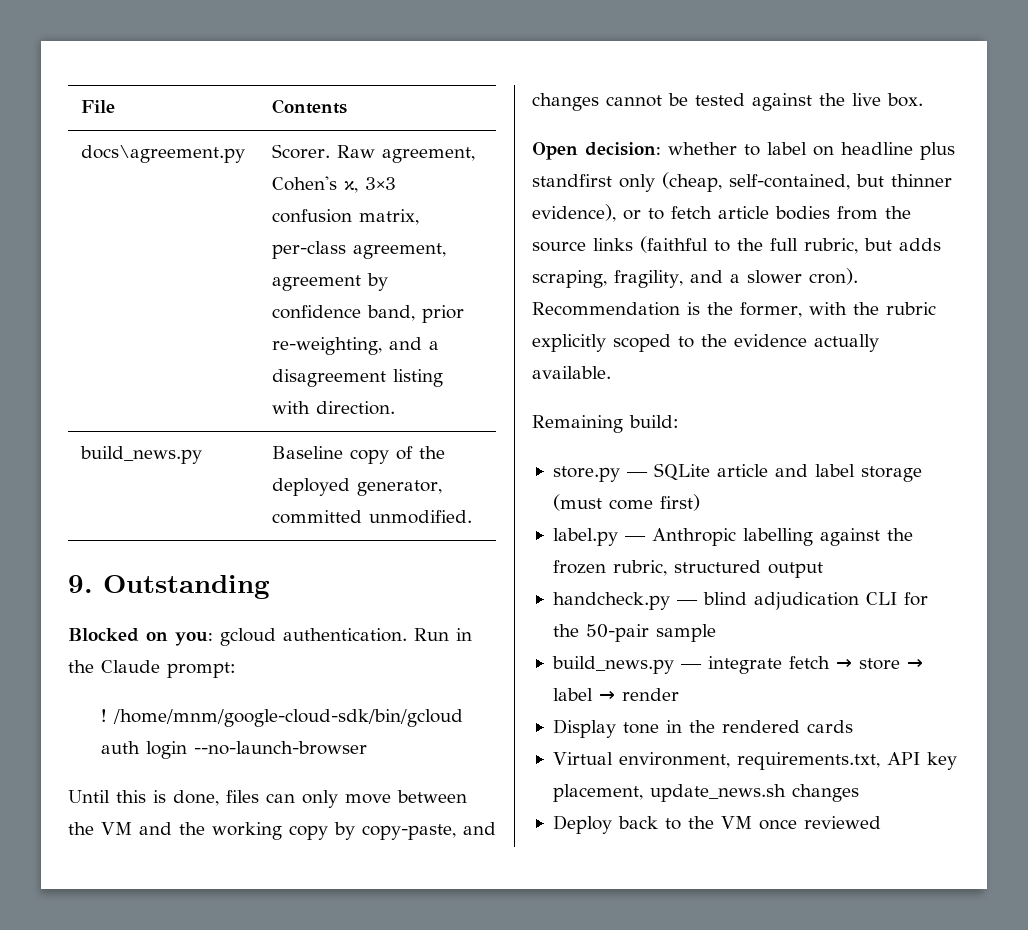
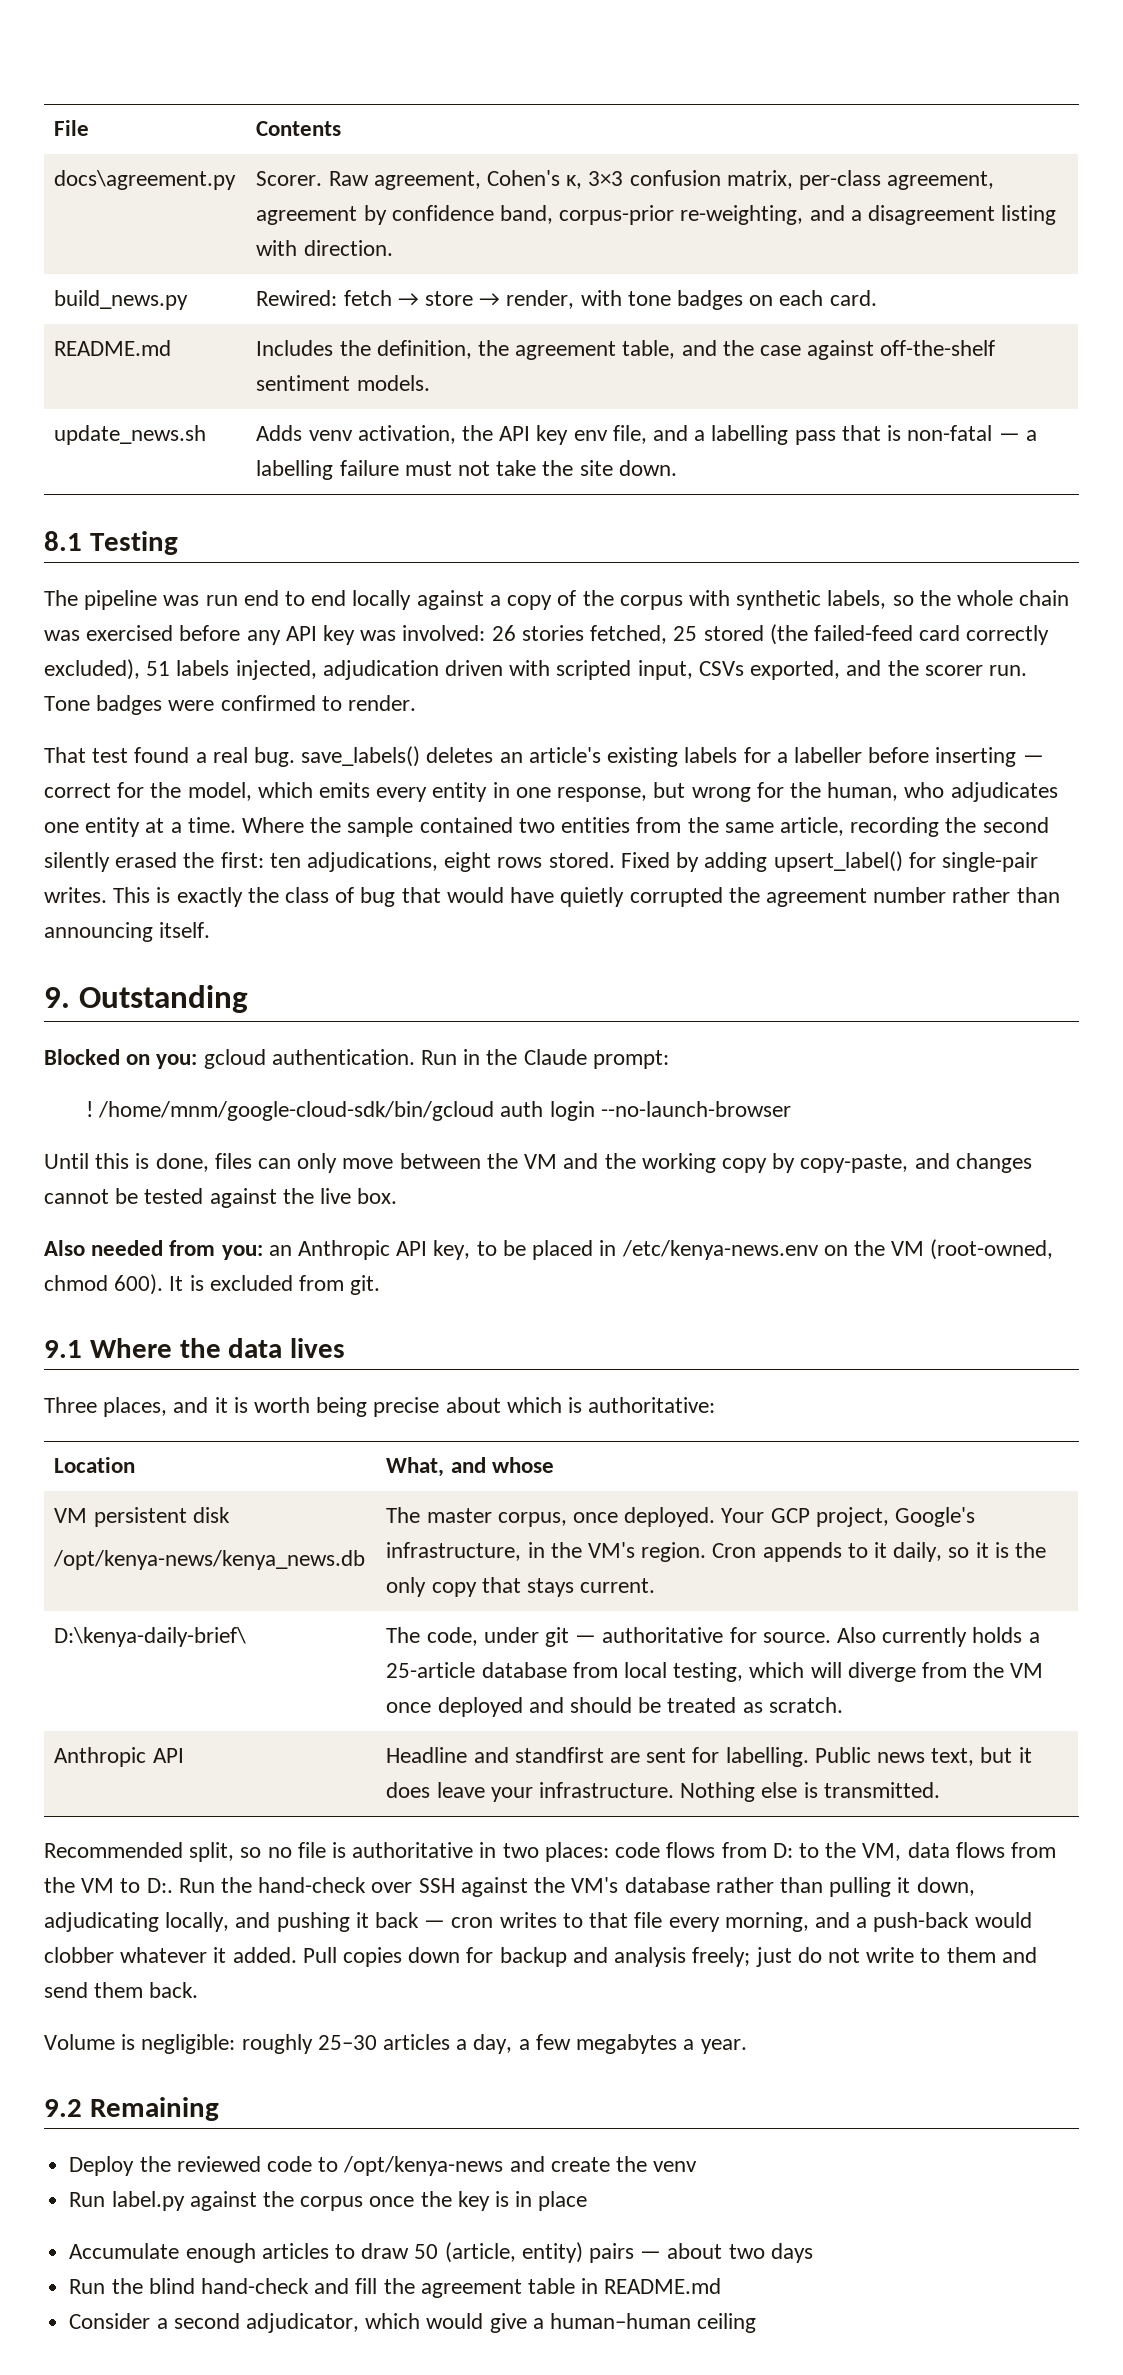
[422,305,465,323] prior -> [559,205,675,225] corpus-prior
[272,446,446,464] [272,478,443,496] [272,510,473,524] Baseline copy of the deployed generator, committed unmodified. -> [256,290,877,310] [54,340,172,356] [256,340,996,360] [256,375,430,391] [54,425,207,445] [256,425,1037,445] [256,460,677,480] [44,531,178,555] [44,590,1070,610] [44,624,1050,645] [44,659,1027,680] [44,695,417,715] [44,746,1044,767] [44,782,1058,802] [44,817,1049,837] [44,851,1038,872] [44,887,1060,907] [44,922,211,942] Rewired: fetch → store → render, with tone badges on each card. // README.md | Includes the definition, the agreement table, and the case against off-the-shelf sentiment models. // update_news.sh | Adds venv activation, the API key env file, and a labelling pass that is non-fatal — a labelling failure must not take the site down. // 8.1 Testing // The pipeline was run end to end locally against a copy of the corpus with synthetic labels, so the whole chain was exercised before any API key was involved: 26 stories fetched, 25 stored (the failed-feed card correctly excluded), 51 labels injected, adjudication driven with scripted input, CSVs exported, and the scorer run. Tone badges were confirmed to render. // That test found a real bug. save_labels() deletes an article's existing labels for a labeller before inserting — correct for the model, which emits every entity in one response, but wrong for the human, who adjudicates one entity at a time. Where the sample contained two entities from the same article, recording the second silently erased the first: ten adjudications, eight rows stored. Fixed by adding upsert_label() for single-pair writes. This is exactly the class of bug that would have quietly corrupted the agreement number rather than announcing itself.
[532,142,955,160] [532,172,952,192] [532,204,911,222] [532,236,941,254] [532,268,858,288] [532,302,936,318] [532,334,879,352] [532,366,611,379] [532,415,679,433] [552,463,922,482] [552,494,700,511] [552,528,913,546] [552,560,823,578] [552,592,928,610] [552,624,716,642] [551,656,923,674] [552,688,679,701] [552,719,853,738] [552,752,957,770] [552,784,859,802] [552,815,881,834] Open decision: whether to label on headline plus standfirst only (cheap, self-contained, but thinner evidence), or to fetch article bodies from the source links (faithful to the full rubric, but adds scraping, fragility, and a slower cron). Recommendation is the former, with the rubric explicitly scoped to the evidence actually available. // Remaining build: // store.py — SQLite article and label storage (must come first) // label.py — Anthropic labelling against the frozen rubric, structured output // handcheck.py — blind adjudication CLI for the 50-pair sample // build_news.py — integrate fetch → store → label → render // Display tone in the rendered cards // Virtual environment, requirements.txt, API key placement, update_news.sh changes // Deploy back to the VM once reviewed -> [44,1239,1054,1260] [44,1274,381,1295] [44,1338,346,1358] [44,1397,716,1417] [54,1457,136,1473] [386,1457,554,1477] [54,1507,230,1527] [53,1550,366,1570] [386,1507,976,1527] [386,1542,1047,1562] [386,1577,656,1597] [54,1627,247,1647] [386,1627,1040,1647] [386,1662,1044,1682] [386,1697,843,1717] [54,1747,184,1767] [386,1747,1032,1767] [386,1782,940,1802] [44,1842,1056,1862] [44,1877,975,1897] [44,1912,1032,1932] [44,1947,1037,1967] [44,1982,199,1998] [44,2034,747,2054] [44,2097,219,2121] [69,2156,698,2176] [69,2191,588,2211] [69,2242,813,2263] [69,2278,722,2298] [69,2313,757,2333] Also needed from you: an Anthropic API key, to be placed in /etc/kenya-news.env on the VM (root-owned, chmod 600). It is excluded from git. // 9.1 Where the data lives // Three places, and it is worth being precise about which is authoritative: // Location | What, and whose // VM persistent disk // /opt/kenya-news/kenya_news.db | The master corpus, once deployed. Your GCP project, Google's infrastructure, in the VM's region. Cron appends to it daily, so it is the only copy that stays current. // D:\kenya-daily-brief\ | The code, under git — authoritative for source. Also currently holds a 25-article database from local testing, which will diverge from the VM once deployed and should be treated as scratch. // Anthropic API | Headline and standfirst are sent for labelling. Public news text, but it does leave your infrastructure. Nothing else is transmitted. // Recommended split, so no file is authoritative in two places: code flows from D: to the VM, data flows from the VM to D:. Run the hand-check over SSH against the VM's database rather than pulling it down, adjudicating locally, and pushing it back — cron writes to that file every morning, and a push-back would clobber whatever it added. Pull copies down for backup and analysis freely; just do not write to them and send them back. // Volume is negligible: roughly 25–30 articles a day, a few megabytes a year. // 9.2 Remaining // Deploy the reviewed code to /opt/kenya-news and create the venv // Run label.py against the corpus once the key is in place // Accumulate enough articles to draw 50 (article, entity) pairs — about two days // Run the blind hand-check and fill the agreement table in README.md // Consider a second adjudicator, which would give a human–human ceiling

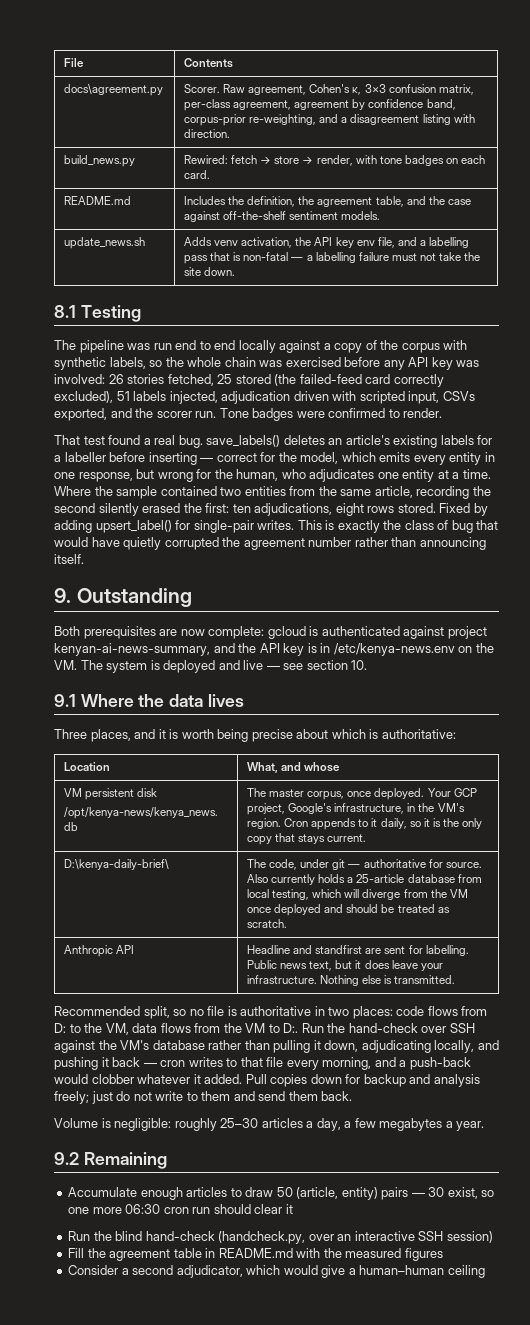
[44,1049,669,1069] [85,1101,791,1121] [44,1153,1032,1173] [44,1188,398,1208] [44,1239,1054,1260] [44,1274,381,1295] Blocked on you: gcloud authentication. Run in the Claude prompt: // ! /home/mnm/google-cloud-sdk/bin/gcloud auth login --no-launch-browser // Until this is done, files can only move between the VM and the working copy by copy-paste, and changes cannot be tested against the live box. // Also needed from you: an Anthropic API key, to be placed in /etc/kenya-news.env on the VM (root-owned, chmod 600). It is excluded from git. -> [54,626,487,639] [54,643,494,656] [54,660,368,673] Both prerequisites are now complete: gcloud is authenticated against project kenyan-ai-news-summary, and the API key is in /etc/kenya-news.env on the VM. The system is deployed and live — see section 10.
[69,2156,698,2176] [69,2191,588,2211] // Deploy the reviewed code to /opt/kenya-news and create the venv // Run label.py against the corpus once the key is in place -> (167, 1160) none
[667,2243,813,2263] [69,2278,378,2294] about two days // Run the blind hand-check and fill -> [428,1187,495,1199] [68,1204,293,1214] [68,1231,493,1244] [68,1248,85,1258] 30 exist, so one more 06:30 cron run should clear it // Run the blind hand-check (handcheck.py, over an interactive SSH session) // Fill
(722, 2286) none -> [296,1248,443,1261] with the measured figures

